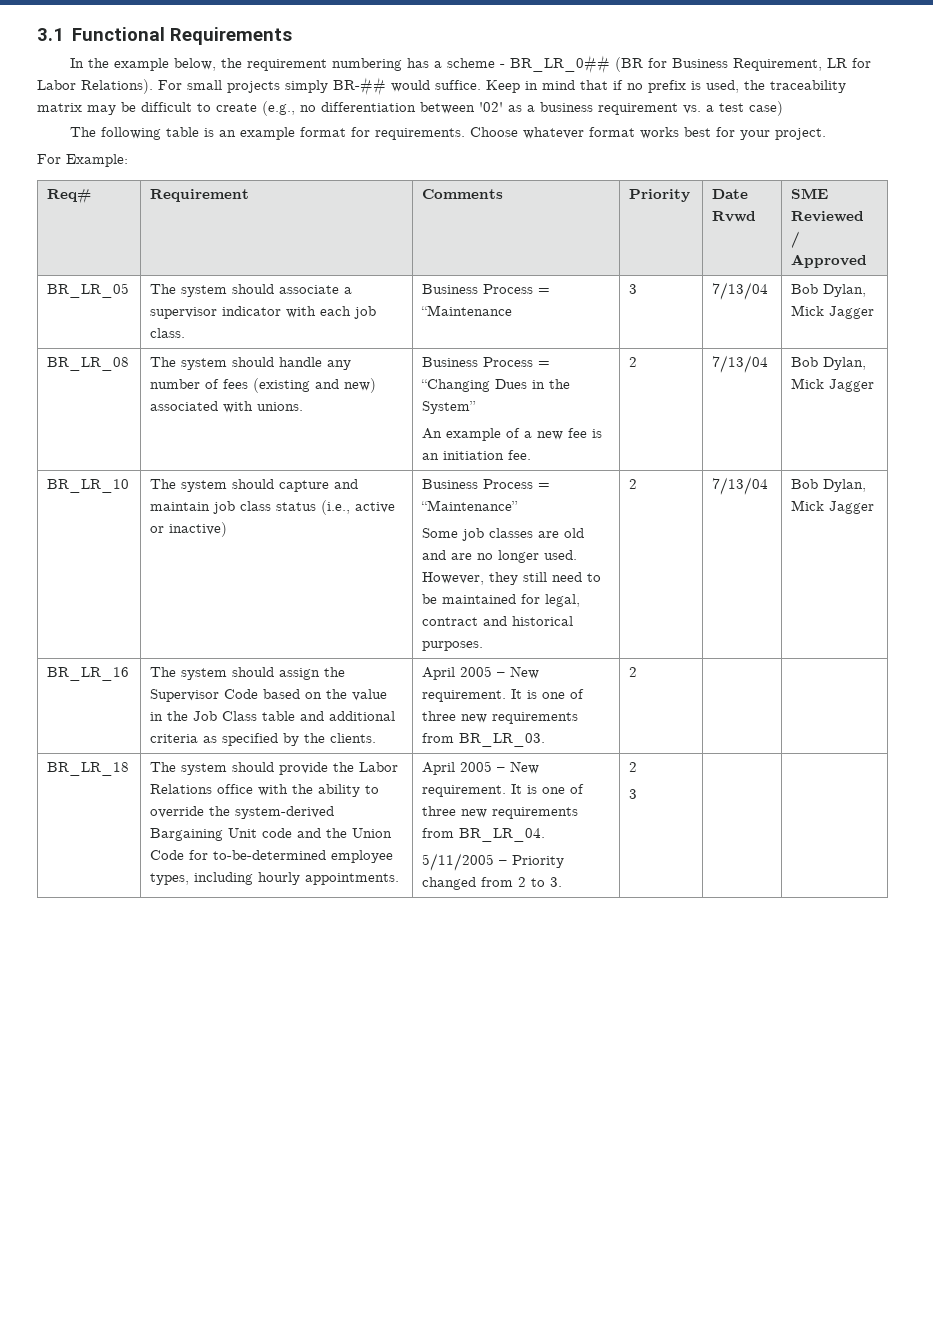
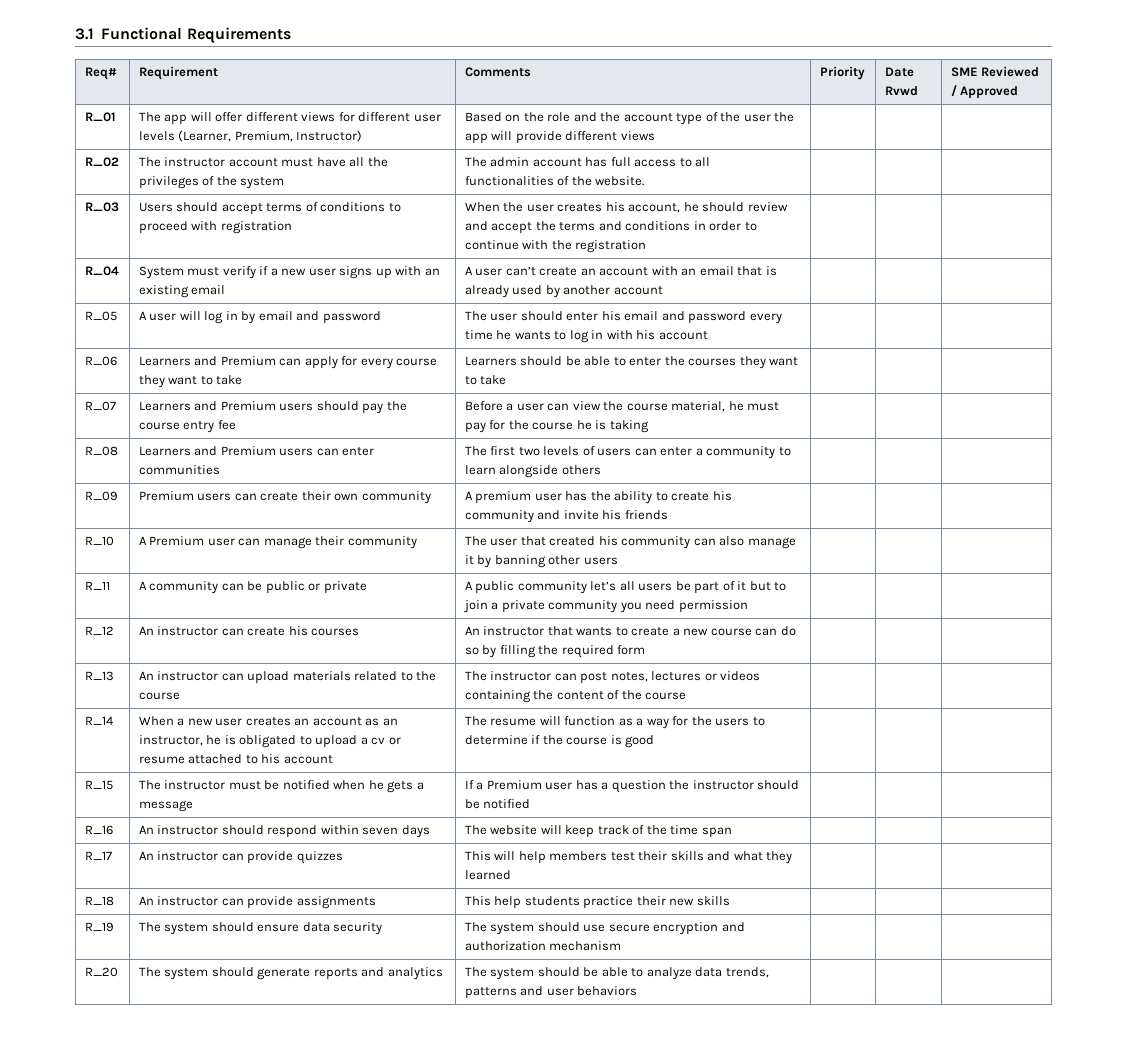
[70,55,872,74] [37,77,846,96] [37,101,783,116] [70,127,827,140] [37,154,128,167] // In the example below, the requirement numbering has a scheme - BR_LR_0## (BR for Business Requirement, LR for Labor Relations). For small projects simply BR-## would suffice. Keep in mind that if no prefix is used, the traceability matrix may be difficult to create (e.g., no differentiation between '02' as a business requirement vs. a test case) // The following table is an example format for requirements. Choose whatever format works best for your project. // For Example: -> (291, 35) none
[47,283,130,298] [150,284,353,297] [150,306,377,319] [150,328,186,338] [422,284,551,294] [421,305,513,316] [629,284,638,294] [712,282,769,300] [791,284,867,297] [791,305,875,319] [47,357,130,371] [150,357,352,370] [150,378,377,393] [150,401,304,413] [422,357,551,367] [421,379,571,392] [422,401,477,414] [422,428,603,441] [422,450,532,460] [629,357,638,367] [712,355,769,373] [791,357,867,370] [791,378,875,392] [47,479,130,493] [150,479,359,492] [150,500,396,515] [150,522,228,537] [422,479,551,489] [421,500,519,511] [422,528,585,541] [422,550,578,563] [422,572,602,585] [422,594,581,607] [422,616,574,626] [422,641,484,651] [629,479,638,489] [712,477,769,495] [791,479,867,492] [791,500,875,514] [47,667,130,681] [150,667,346,680] [150,689,388,702] [150,711,396,721] [150,733,377,746] [422,666,540,680] [422,689,585,702] [422,711,579,724] [422,733,546,747] [629,667,638,677] [47,762,130,776] [150,762,399,775] [150,784,380,797] [150,806,335,819] [150,828,393,841] [150,850,394,863] [150,872,400,885] [422,761,540,775] [422,784,585,797] [422,806,579,819] [422,828,546,842] [422,853,565,871] [422,877,563,890] [629,762,638,772] [629,789,638,799] BR_LR_05 | The system should associate a supervisor indicator with each job class. | Business Process = “Maintenance | 3 | 7/13/04 | Bob Dylan, Mick Jagger // BR_LR_08 | The system should handle any number of fees (existing and new) associated with unions. | Business Process = “Changing Dues in the System” // An example of a new fee is an initiation fee. | 2 | 7/13/04 | Bob Dylan, Mick Jagger // BR_LR_10 | The system should capture and maintain job class status (i.e., active or inactive) | Business Process = “Maintenance” // Some job classes are old and are no longer used. However, they still need to be maintained for legal, contract and historical purposes. | 2 | 7/13/04 | Bob Dylan, Mick Jagger // BR_LR_16 | The system should assign the Supervisor Code based on the value in the Job Class table and additional criteria as specified by the clients. | April 2005 – New requirement. It is one of three new requirements from BR_LR_03. | 2 | | // BR_LR_18 | The system should provide the Labor Relations office with the ability to override the system-derived Bargaining Unit code and the Union Code for to-be-determined employee types, including hourly appointments. | April 2005 – New requirement. It is one of three new requirements from BR_LR_04. // 5/11/2005 – Priority changed from 2 to 3. | 2 // 3 -> [84,112,116,122] [138,112,441,125] [138,130,363,142] [464,112,795,125] [464,131,655,144] [84,157,119,167] [138,157,388,167] [138,176,285,189] [464,157,711,167] [464,176,645,186] [84,202,119,212] [138,202,401,215] [138,221,292,234] [464,202,788,213] [464,221,757,234] [464,240,647,253] [84,266,119,276] [138,266,440,279] [138,285,226,298] [464,266,777,276] [464,285,663,298] [84,311,117,321] [138,311,381,324] [464,311,782,324] [464,330,708,343] [84,356,117,366] [138,356,438,369] [138,375,243,388] [464,356,799,369] [464,375,507,385] [84,401,116,411] [138,401,407,414] [138,420,236,433] [464,401,780,412] [464,420,649,433] [84,446,118,456] [138,446,375,456] [138,465,220,475] [464,446,791,459] [464,465,601,478] [84,491,118,501] [138,491,431,504] [464,491,732,504] [464,510,668,523] [84,536,114,546] [138,536,417,549] [464,536,796,549] [464,555,618,568] [84,581,110,590] [138,581,367,594] [464,581,787,594] [462,600,748,613] [84,626,114,635] [138,626,360,636] [464,626,796,636] [464,645,646,658] [84,671,114,681] [138,671,437,684] [138,692,180,700] [464,671,761,684] [464,690,687,703] [84,716,113,725] [138,716,398,726] [138,735,401,748] [138,754,333,764] [464,716,765,729] [464,735,655,748] [84,780,113,790] [138,780,424,793] [138,800,193,812] [464,780,800,793] [464,799,531,809] [84,825,113,835] [138,825,430,838] [464,825,732,838] [84,851,112,860] [138,851,343,864] [464,851,793,864] [464,870,511,880] [84,896,114,906] [138,896,376,909] [464,896,730,909] [84,922,114,932] [138,922,383,935] [464,922,745,935] [464,941,622,951] [84,967,118,977] [138,967,443,980] [464,967,769,980] [464,986,638,999] R_01 | The app will offer different views for different user levels (Learner, Premium, Instructor) | Based on the role and the account type of the user the app will provide different views | | | // R_02 | The instructor account must have all the privileges of the system | The admin account has full access to all functionalities of the website. | | | // R_03 | Users should accept terms of conditions to proceed with registration | When the user creates his account, he should review and accept the terms and conditions in order to continue with the registration | | | // R_04 | System must verify if a new user signs up with an existing email | A user can’t create an account with an email that is already used by another account | | | // R_05 | A user will log in by email and password | The user should enter his email and password every time he wants to log in with his account | | | // R_06 | Learners and Premium can apply for every course they want to take | Learners should be able to enter the courses they want to take | | | // R_07 | Learners and Premium users should pay the course entry fee | Before a user can view the course material, he must pay for the course he is taking | | | // R_08 | Learners and Premium users can enter communities | The first two levels of users can enter a community to learn alongside others | | | // R_09 | Premium users can create their own community | A premium user has the ability to create his community and invite his friends | | | // R_10 | A Premium user can manage their community | The user that created his community can also manage it by banning other users | | | // R_11 | A community can be public or private | A public community let’s all users be part of it but to join a private community you need permission | | | // R_12 | An instructor can create his courses | An instructor that wants to create a new course can do so by filling the required form | | | // R_13 | An instructor can upload materials related to the course | The instructor can post notes, lectures or videos containing the content of the course | | | // R_14 | When a new user creates an account as an instructor, he is obligated to upload a cv or resume attached to his account | The resume will function as a way for the users to determine if the course is good | | | // R_15 | The instructor must be notified when he gets a message | If a Premium user has a question the instructor should be notified | | | // R_16 | An instructor should respond within seven days | The website will keep track of the time span | | | // R_17 | An instructor can provide quizzes | This will help members test their skills and what they learned | | | // R_18 | An instructor can provide assignments | This help students practice their new skills | | | // R_19 | The system should ensure data security | The system should use secure encryption and authorization mechanism | | | // R_20 | The system should generate reports and analytics | The system should be able to analyze data trends, patterns and user behaviors |

